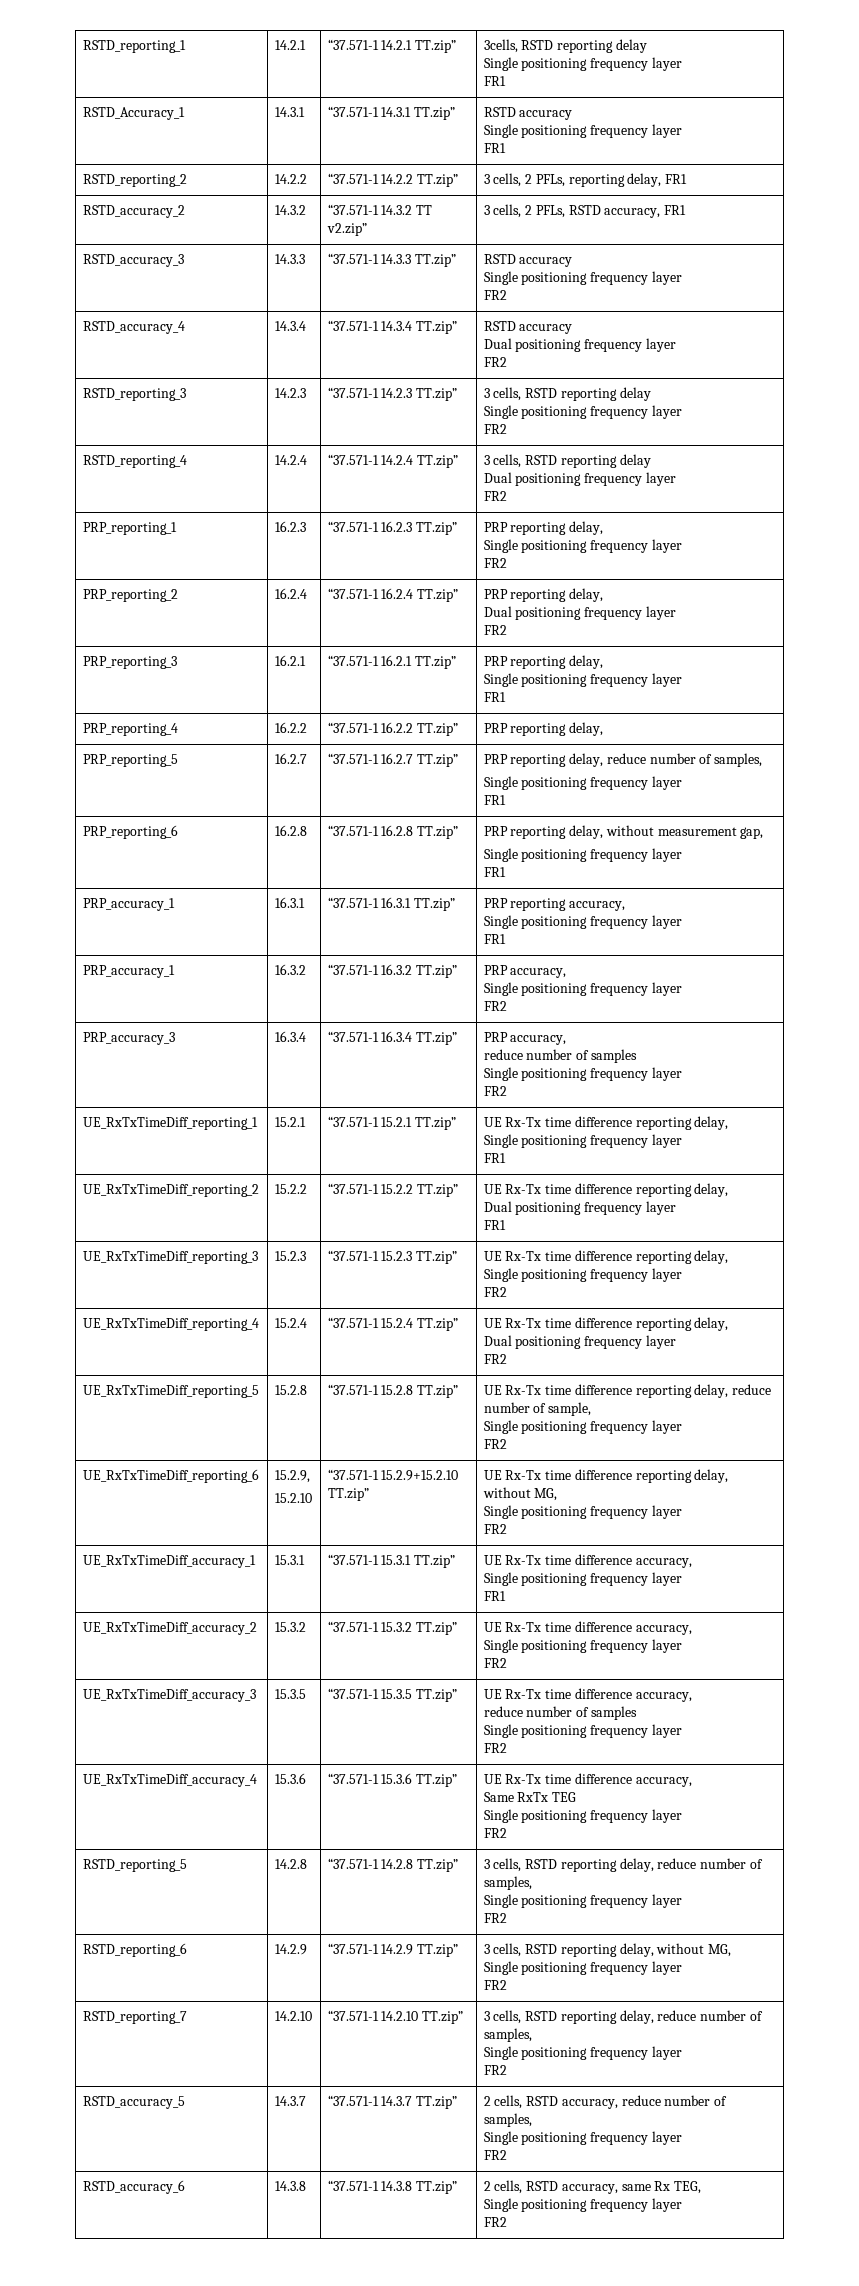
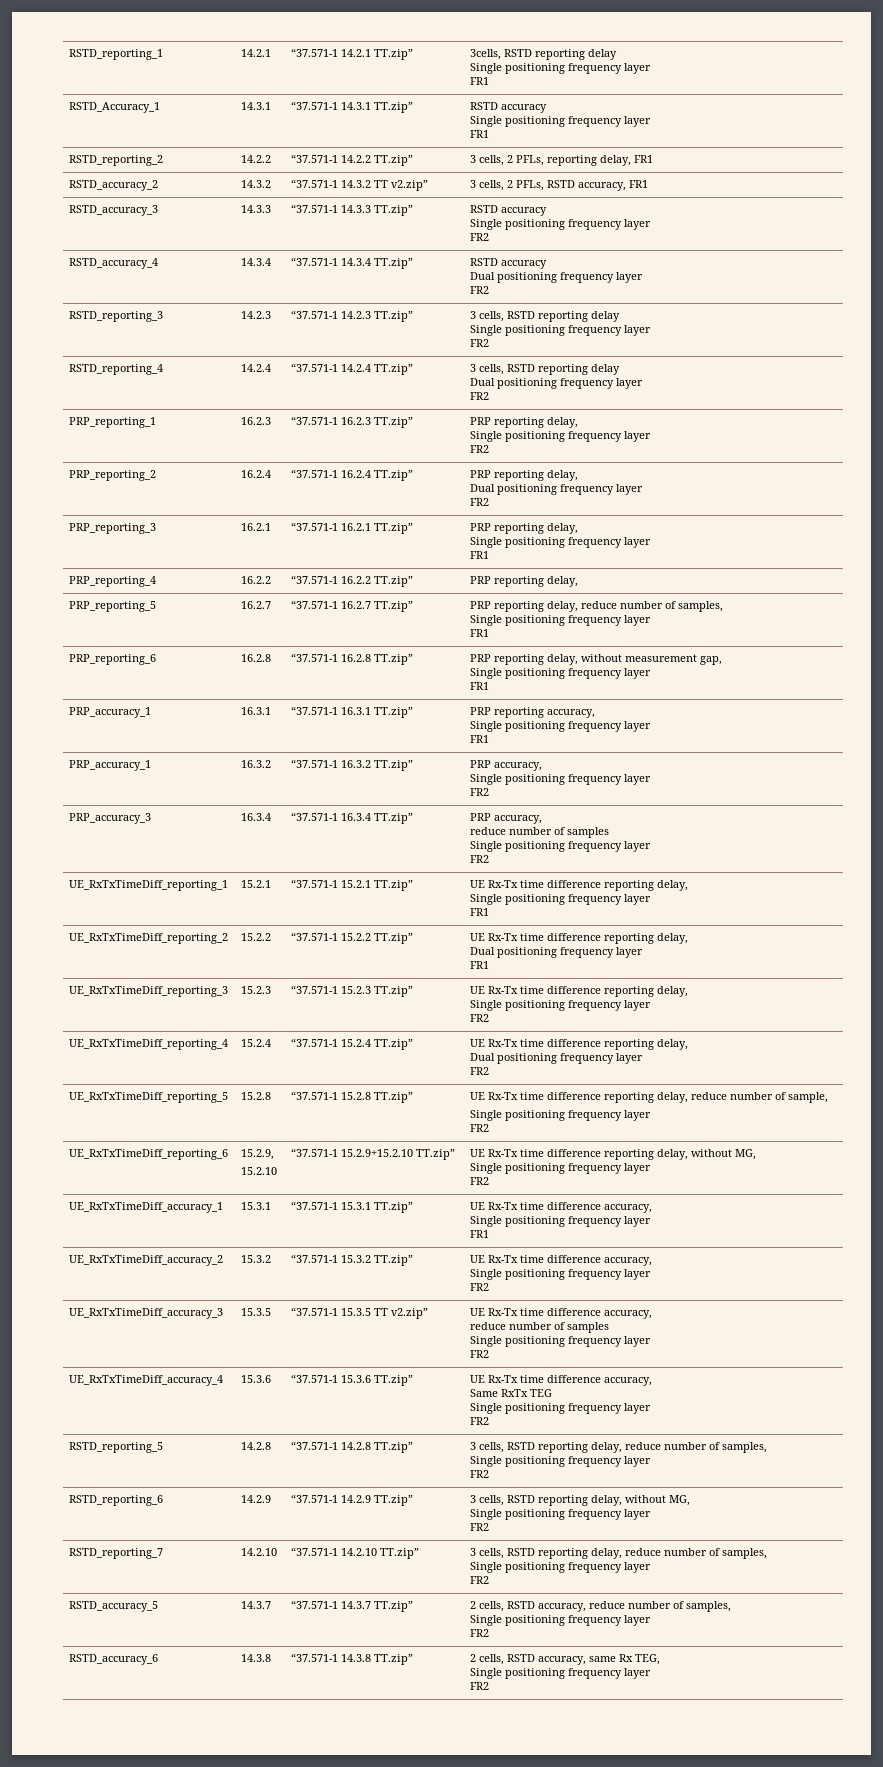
[416,1689,458,1702] TT.zip” -> [374,1308,429,1319] TT v2.zip”

